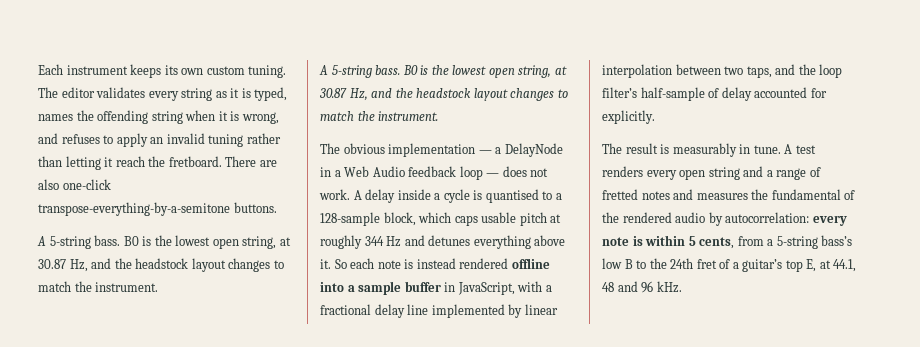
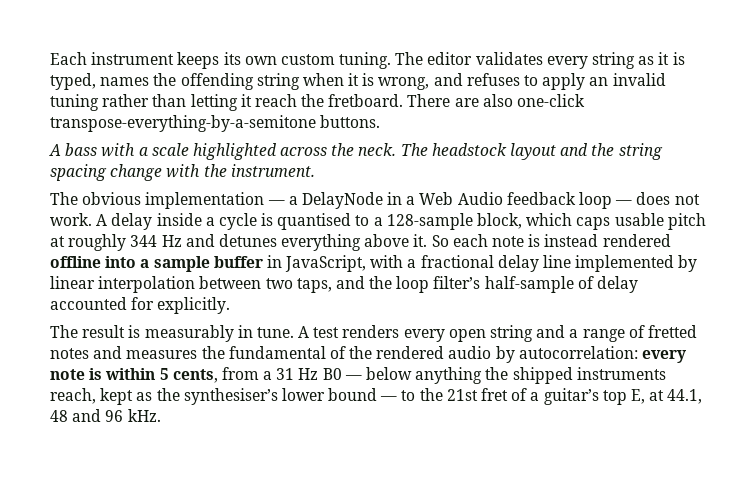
[49,235,291,249] [38,258,284,272] [38,281,159,292] [319,65,567,78] [319,88,568,101] [320,111,354,121] 5-string bass. B0 is the lowest open string, at 30.87 Hz, and the headstock layout changes to match the instrument. // A 5-string bass. B0 is the lowest open string, at 30.87 Hz, and the headstock layout changes to match -> [65,143,663,160] [50,164,201,181] bass with a scale highlighted across the neck. The headstock layout and the string spacing change with
[776,235,853,249] [602,258,633,269] 5-string bass’s low B -> [276,367,666,384] [50,388,398,405] 31 Hz B0 — below anything the shipped instruments reach, kept as the synthesiser’s lower bound —
[670,258,694,269] 24th -> [446,389,478,401] 21st

